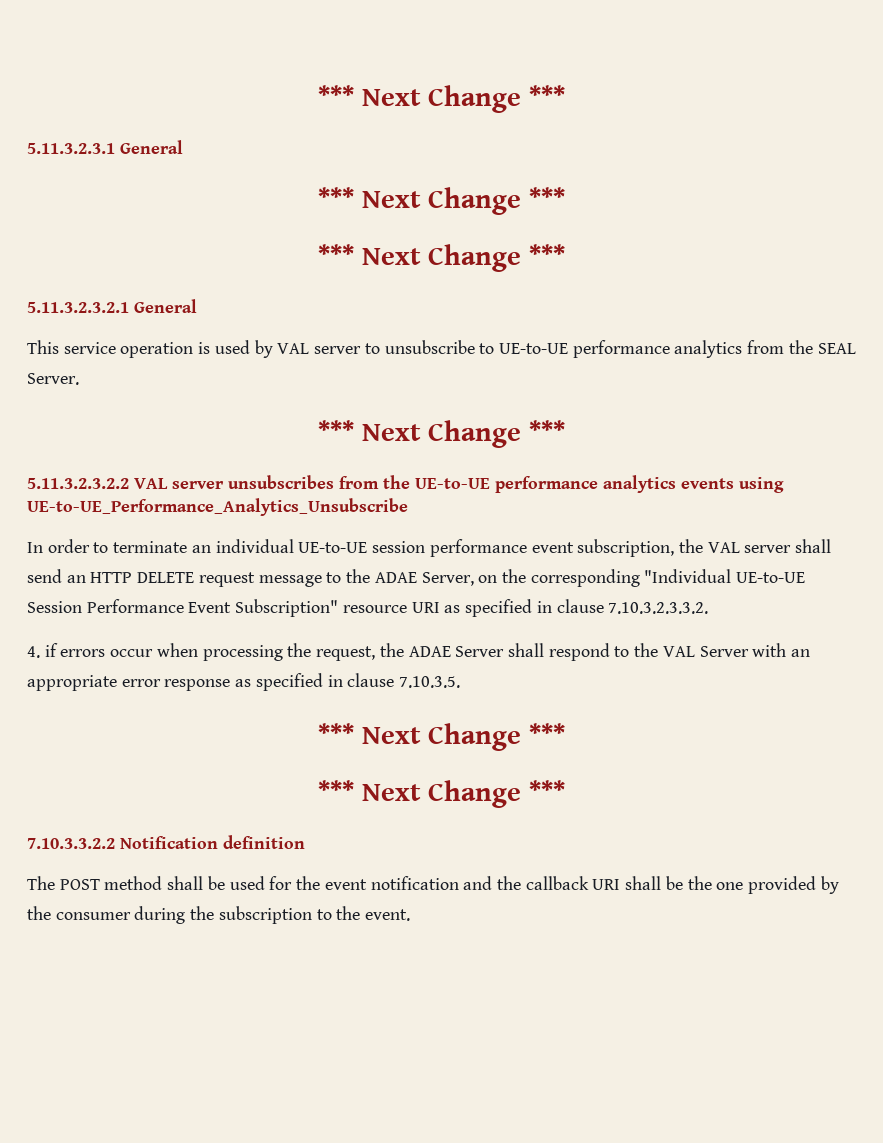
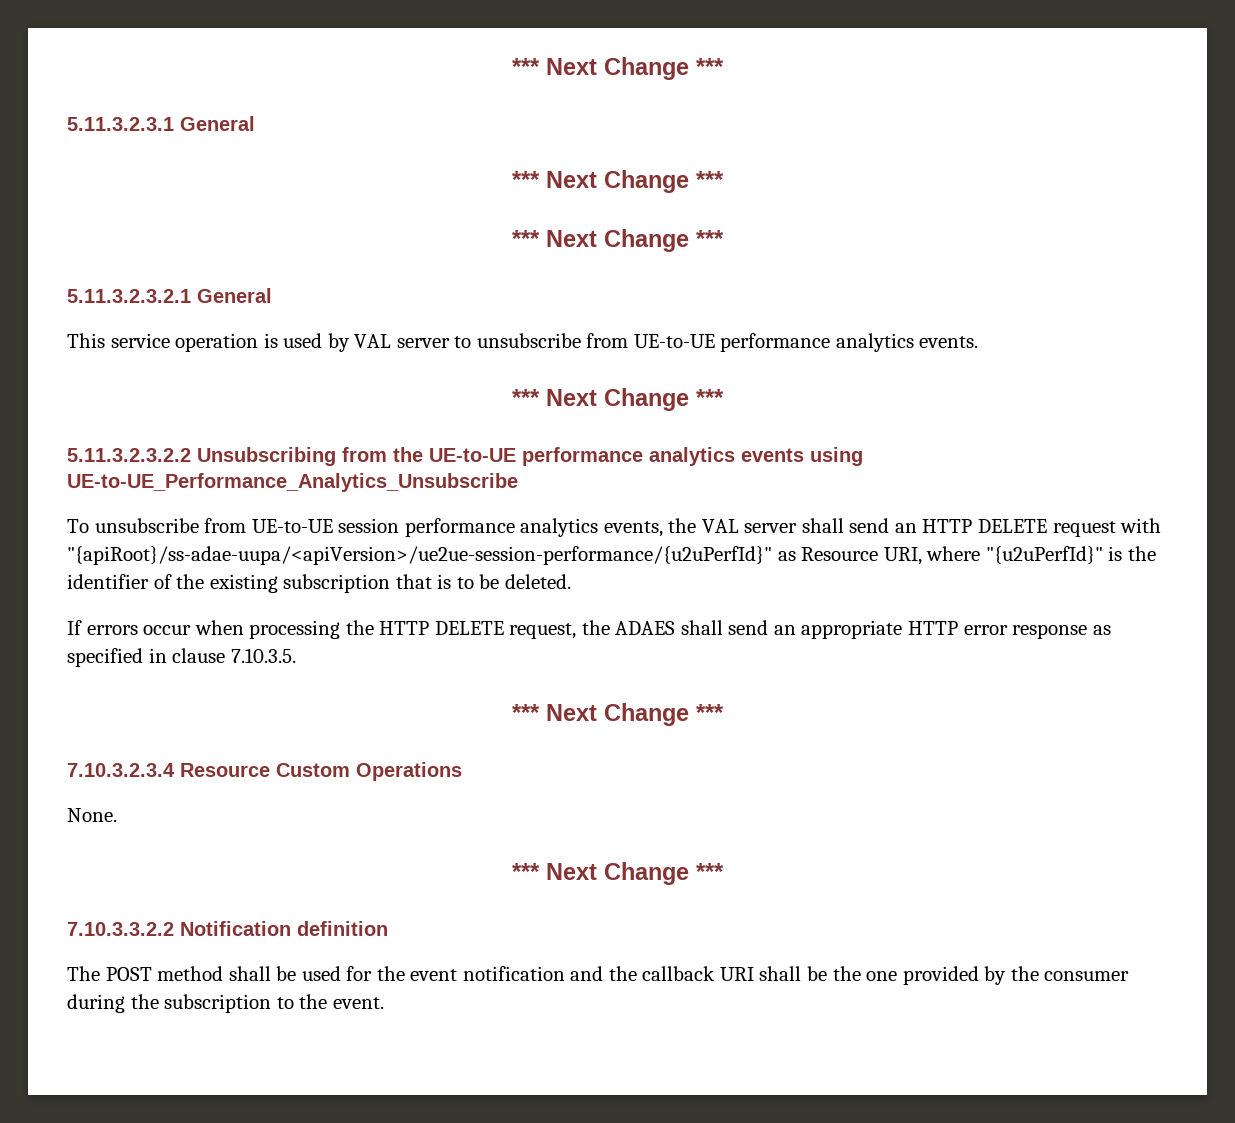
[479,340,856,358] [27,373,79,385] to UE-to-UE performance analytics from the SEAL Server. -> [586,333,979,352] from UE-to-UE performance analytics events.
[134,475,334,489] VAL server unsubscribes -> [197,447,336,466] Unsubscribing
[27,539,294,553] In order to terminate an individual -> [67,518,247,533] To unsubscribe from
[531,539,675,557] event subscription, -> [520,518,663,537] analytics events,
[258,569,806,587] [27,599,709,617] [27,643,58,658] message to the ADAE Server, on the corresponding "Individual UE-to-UE Session Performance Event Subscription" resource URI as specified in clause 7.10.3.2.3.3.2. // 4. if -> [1120,518,1162,533] [67,546,1156,565] [67,574,571,593] [67,620,82,635] with "{apiRoot}/ss-adae-uupa/<apiVersion>/ue2ue-session-performance/{u2uPerfId}" as Resource URI, where "{u2uPerfId}" is the identifier of the existing subscription that is to be deleted. // If
[316,643,787,661] request, the ADAE Server shall respond to the VAL Server with -> [379,620,769,639] HTTP DELETE request, the ADAES shall send
(117, 683) none -> [908,621,959,635] HTTP
(565, 733) none -> [67,762,462,781] [67,808,117,822] // 7.10.3.2.3.4 Resource Custom Operations // None.

